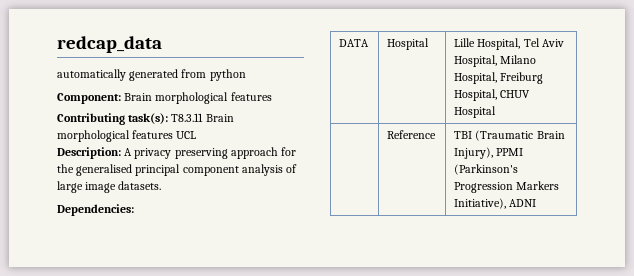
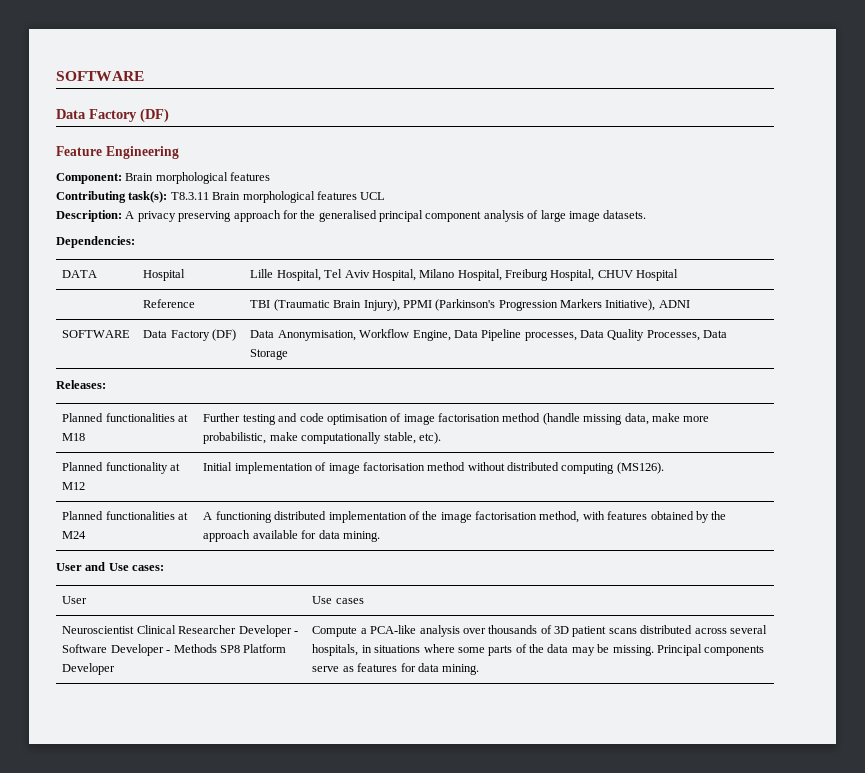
[57,36,162,53] [57,69,246,81] redcap_data // automatically generated from python -> [56,71,144,81] [56,108,169,123] [56,146,179,159] SOFTWARE // Data Factory (DF) // Feature Engineering
(537, 203) none -> [62,330,131,338] [143,329,237,341] [250,329,728,341] [250,349,289,360] [56,380,106,389] [62,413,189,422] [62,433,86,441] [203,413,710,425] [203,432,441,444] [62,462,181,474] [62,482,86,490] [203,462,664,474] [62,511,189,520] [62,531,87,539] [203,511,727,523] [203,530,380,542] [56,562,165,571] [62,596,88,604] [312,596,364,604] [62,625,298,637] [62,644,287,656] [62,663,116,675] [312,625,767,637] [312,644,765,656] [312,663,480,675] // SOFTWARE | Data Factory (DF) | Data Anonymisation, Workflow Engine, Data Pipeline processes, Data Quality Processes, Data Storage // Releases: // Planned functionalities at M18 | Further testing and code optimisation of image factorisation method (handle missing data, make more probabilistic, make computationally stable, etc). // Planned functionality at M12 | Initial implementation of image factorisation method without distributed computing (MS126). // Planned functionalities at M24 | A functioning distributed implementation of the image factorisation method, with features obtained by the approach available for data mining. // User and Use cases: // User | Use cases // Neuroscientist Clinical Researcher Developer - Software Developer - Methods SP8 Platform Developer | Compute a PCA-like analysis over thousands of 3D patient scans distributed across several hospitals, in situations where some parts of the data may be missing. Principal components serve as features for data mining.

